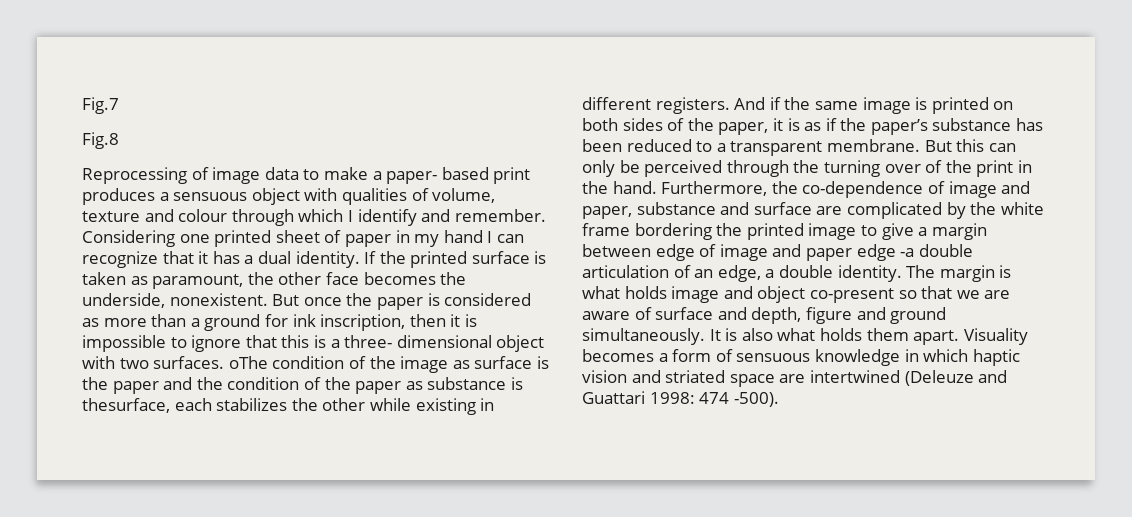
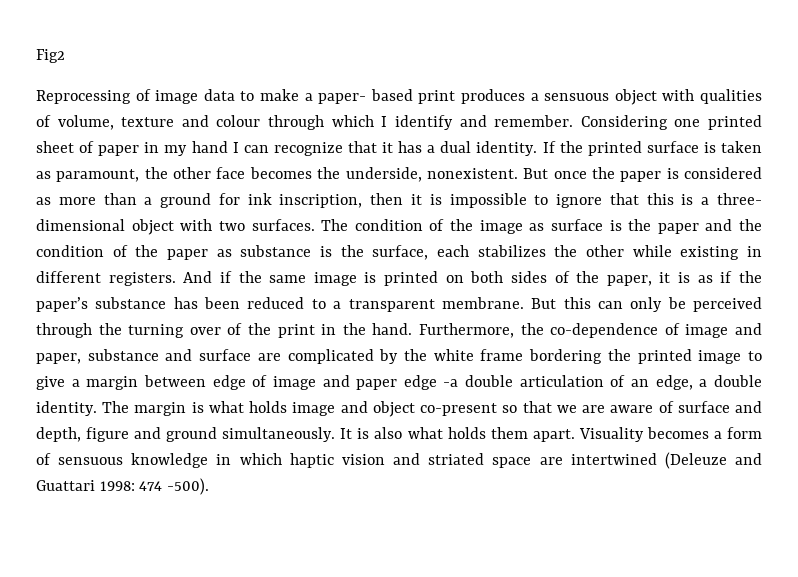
[82,97,119,114] [82,132,119,149] Fig.7 // Fig.8 -> [36,49,65,63] Fig2
[228,356,268,369] oThe -> [321,219,349,231] The
[82,398,170,413] thesurface, -> [340,245,429,260] the surface,

